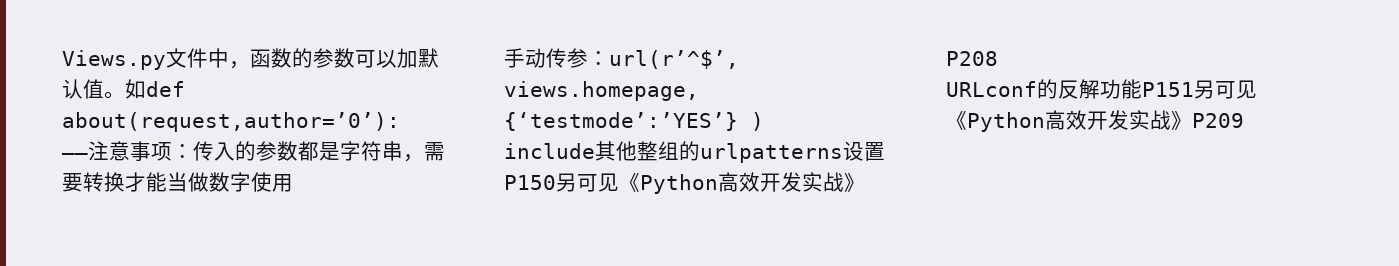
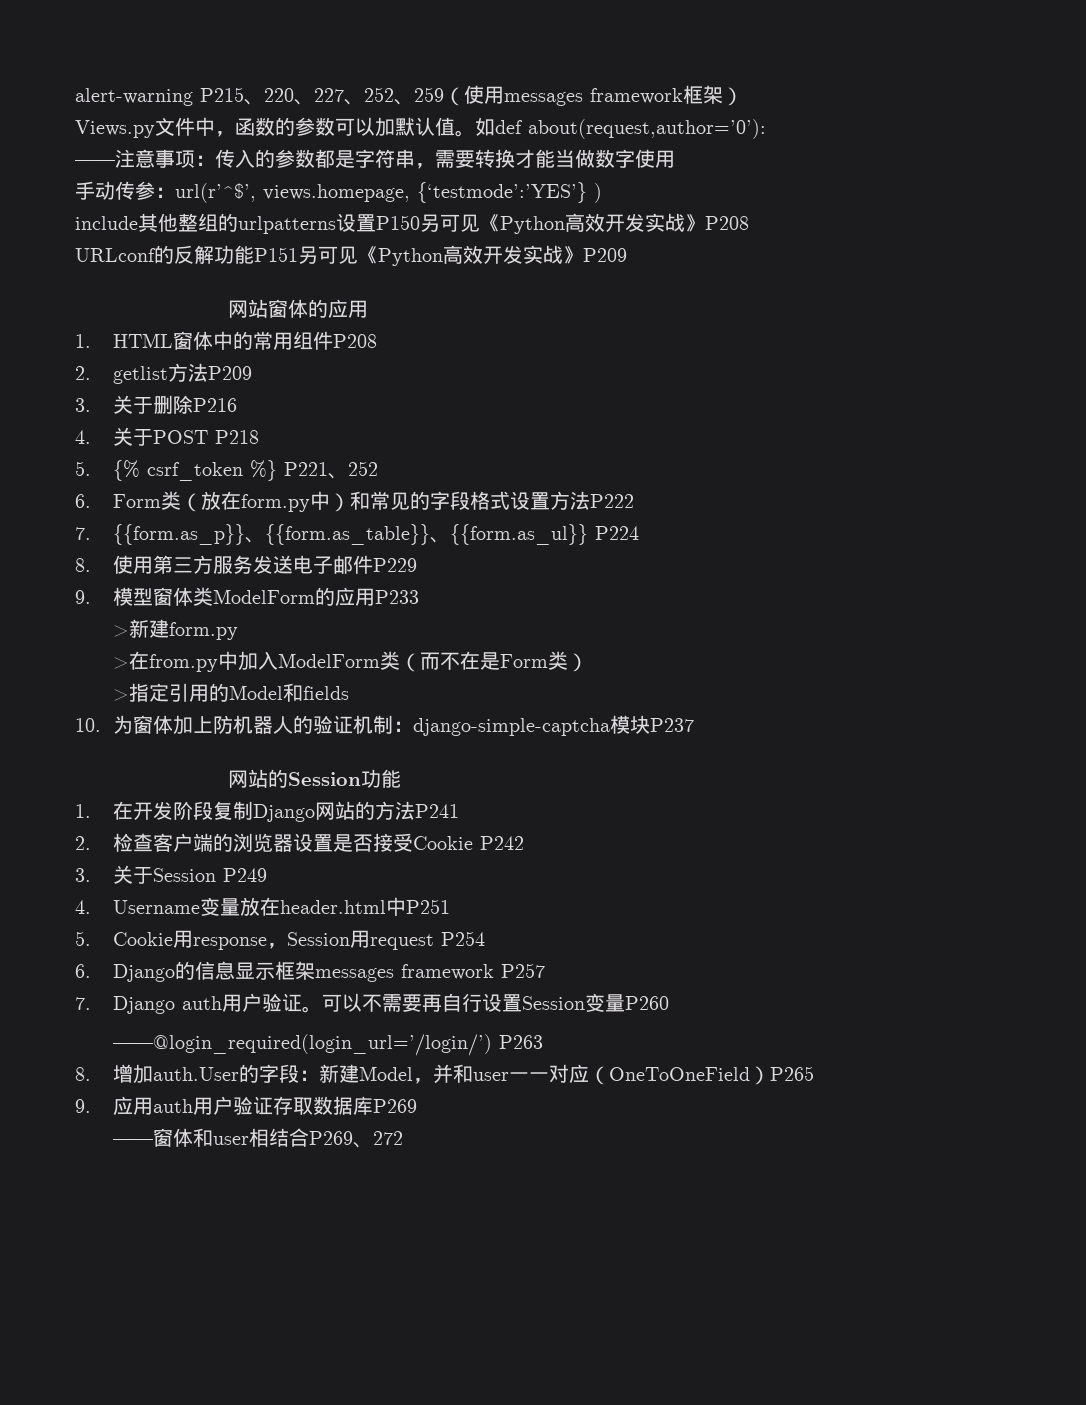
(62, 60) none -> [75,85,743,106] alert-warning P215、220、227、252、259（使用messages framework框架） //
(1244, 120) none -> [227,299,368,318] [75,331,378,350] [75,363,253,384] [75,395,238,414] [75,427,260,446] [75,460,379,481] [75,491,635,512] [75,524,640,545] [75,555,418,574] [75,587,420,606] [113,619,239,640] [113,651,589,672] [113,683,350,702] [75,715,695,736] [227,769,401,788] [75,801,460,822] [75,833,525,852] [75,865,268,884] [75,897,451,916] [75,930,486,950] [75,961,546,982] [75,993,670,1014] [113,1034,544,1056] [75,1064,815,1085] [75,1096,418,1115] [113,1128,404,1148] // 网站窗体的应用 // 1. HTML窗体中的常用组件P208 // 2. getlist方法P209 // 3.关于删除P216 // 4.关于POST P218 // 5. {% csrf_token %} P221、252 // 6. Form类（放在form.py中）和常见的字段格式设置方法P222 // 7. {{form.as_p}}、{{form.as_table}}、{{form.as_ul}} P224 // 8.使用第三方服务发送电子邮件P229 // 9.模型窗体类ModelForm的应用P233 // >新建form.py // >在from.py中加入ModelForm类（而不在是Form类） // >指定引用的Model和fields // 10.为窗体加上防机器人的验证机制：django-simple-captcha模块P237 // 网站的Session功能 // 1.在开发阶段复制Django网站的方法P241 // 2.检查客户端的浏览器设置是否接受Cookie P242 // 3.关于Session P249 // 4. Username变量放在header.html中P251 // 5. Cookie用response，Session用request P254 // 6. Django的信息显示框架messages framework P257 // 7. Django auth用户验证。可以不需要再自行设置Session变量P260 // ——@login_required(login_url=’/login/’) P263 // 8.增加auth.User的字段：新建Model，并和user一一对应（OneToOneField）P265 // 9.应用auth用户验证存取数据库P269 // ——窗体和user相结合P269、272

